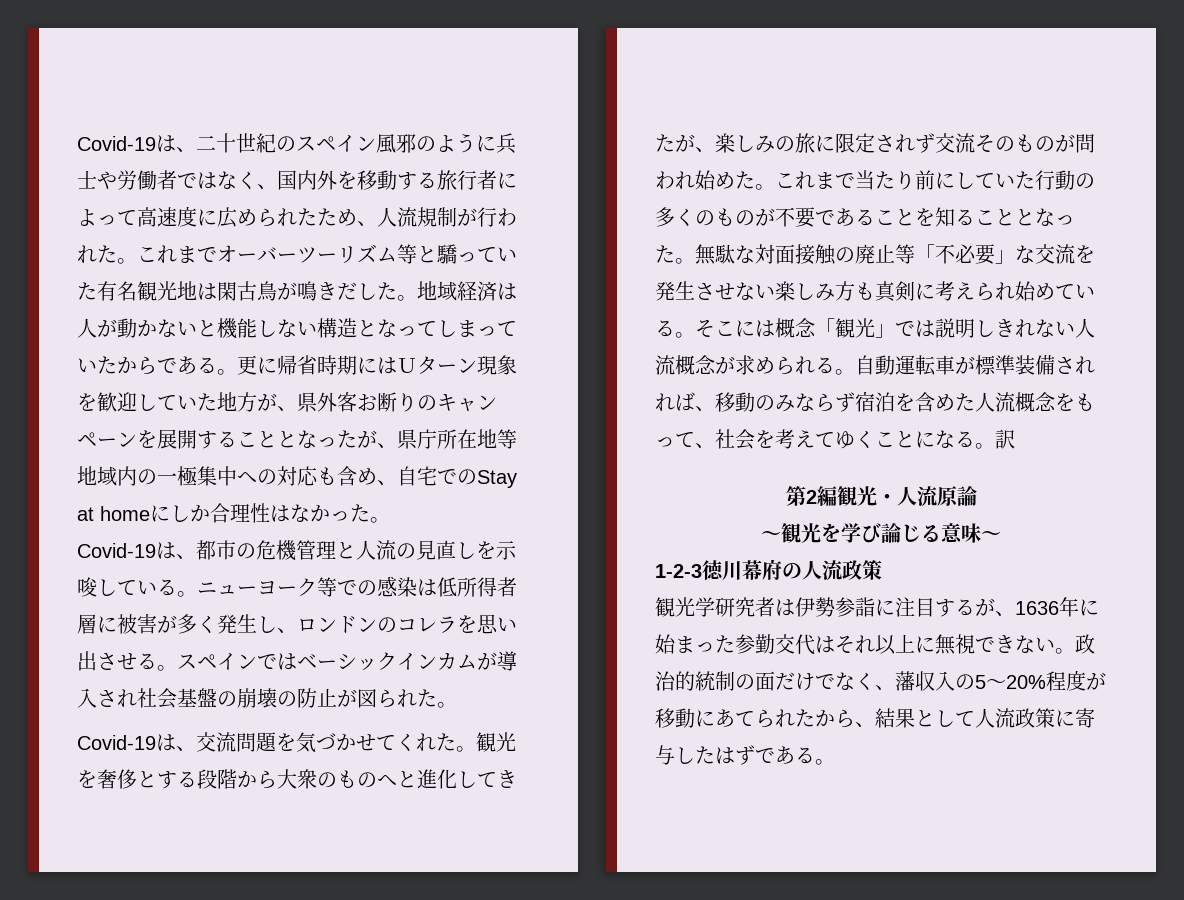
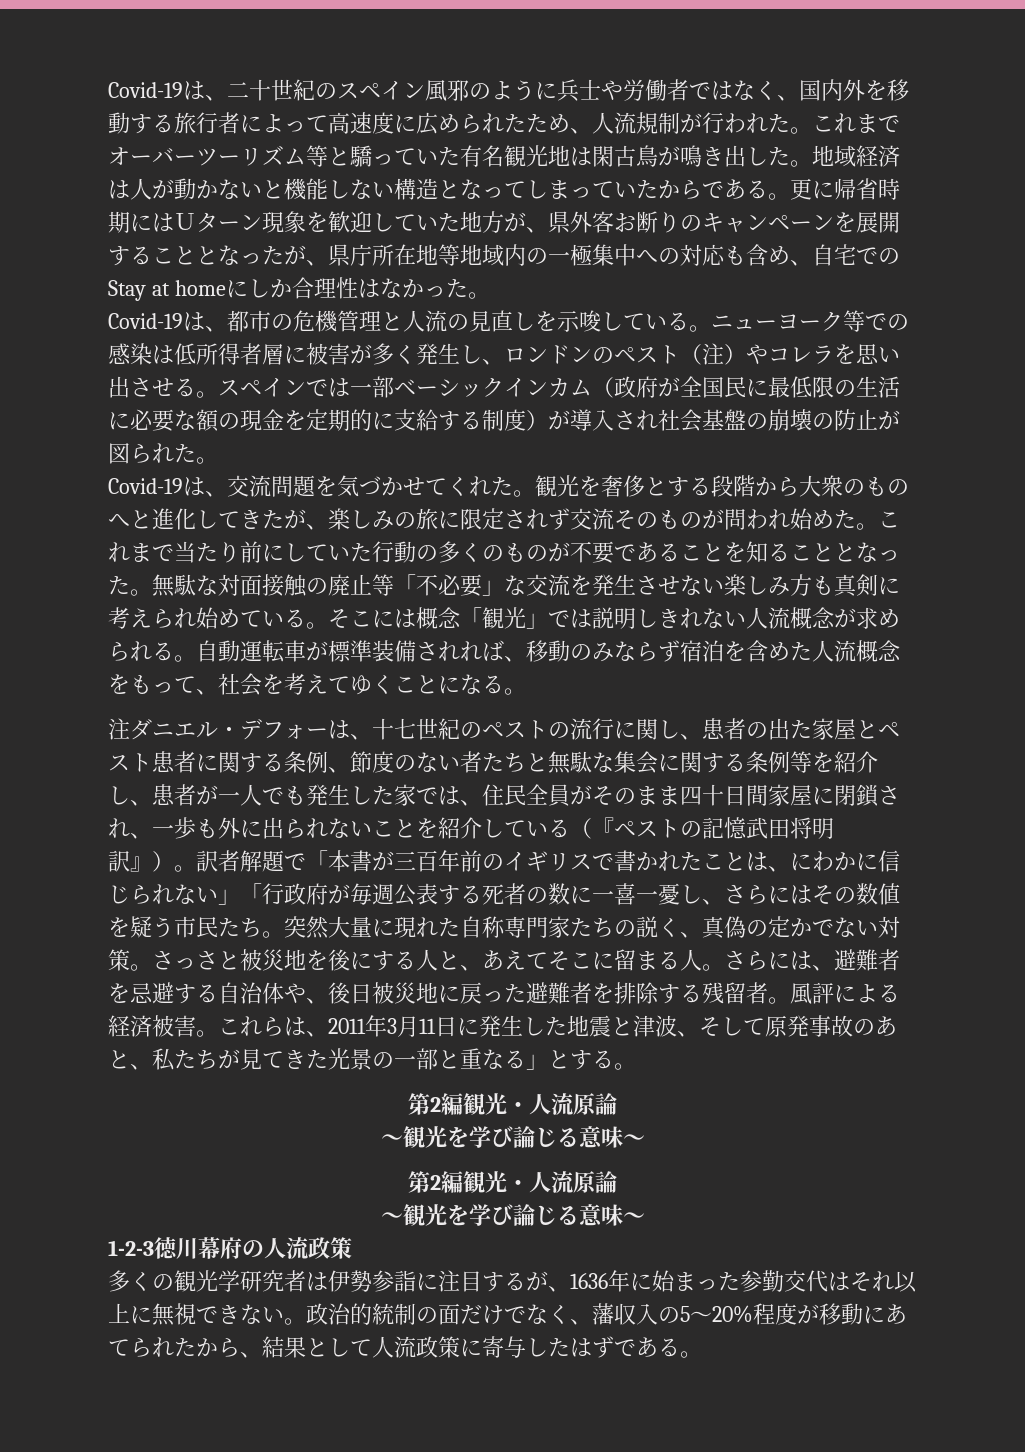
[337,282,357,300] だ -> [724,145,746,167] 出
(397, 625) none -> [614,343,768,365] ペスト（注）や
(297, 661) none -> [350,376,394,398] 一部
(477, 661) none -> [592,376,900,398] [108,409,548,432] （政府が全国民に最低限の生活に必要な額の現金を定期的に支給する制度）
[995,429,1015,449] 訳 -> [108,718,900,740] [108,751,878,774] [108,784,900,807] [108,817,834,839] [108,850,900,872] [108,883,900,906] [108,916,900,939] [108,949,900,971] [108,982,900,1004] [108,1015,897,1037] [108,1048,636,1071] [408,1093,617,1115] [380,1126,645,1148] // 注ダニエル・デフォーは、十七世紀のペストの流行に関し、患者の出た家屋とペスト患者に関する条例、節度のない者たちと無駄な集会に関する条例等を紹介し、患者が一人でも発生した家では、住民全員がそのまま四十日間家屋に閉鎖され、一歩も外に出られないことを紹介している（『ペストの記憶武田将明訳』）。訳者解題で「本書が三百年前のイギリスで書かれたことは、にわかに信じられない」「行政府が毎週公表する死者の数に一喜一憂し、さらにはその数値を疑う市民たち。突然大量に現れた自称専門家たちの説く、真偽の定かでない対策。さっさと被災地を後にする人と、あえてそこに留まる人。さらには、避難者を忌避する自治体や、後日被災地に戻った避難者を排除する残留者。風評による経済被害。これらは、2011年3月11日に発生した地震と津波、そして原発事故のあと、私たちが見てきた光景の一部と重なる」とする。 // 第2編観光・人流原論 // ～観光を学び論じる意味～
(882, 570) none -> [108,1270,174,1292] 多くの

